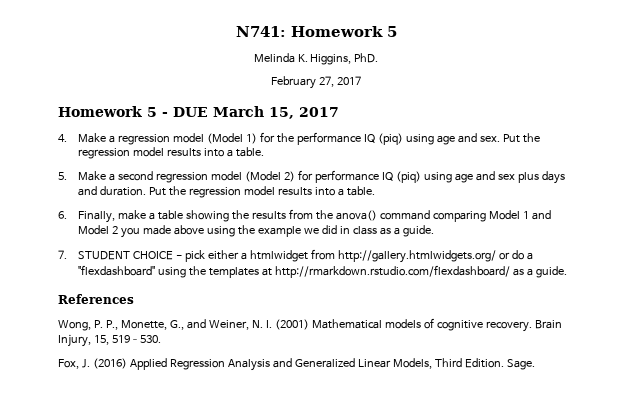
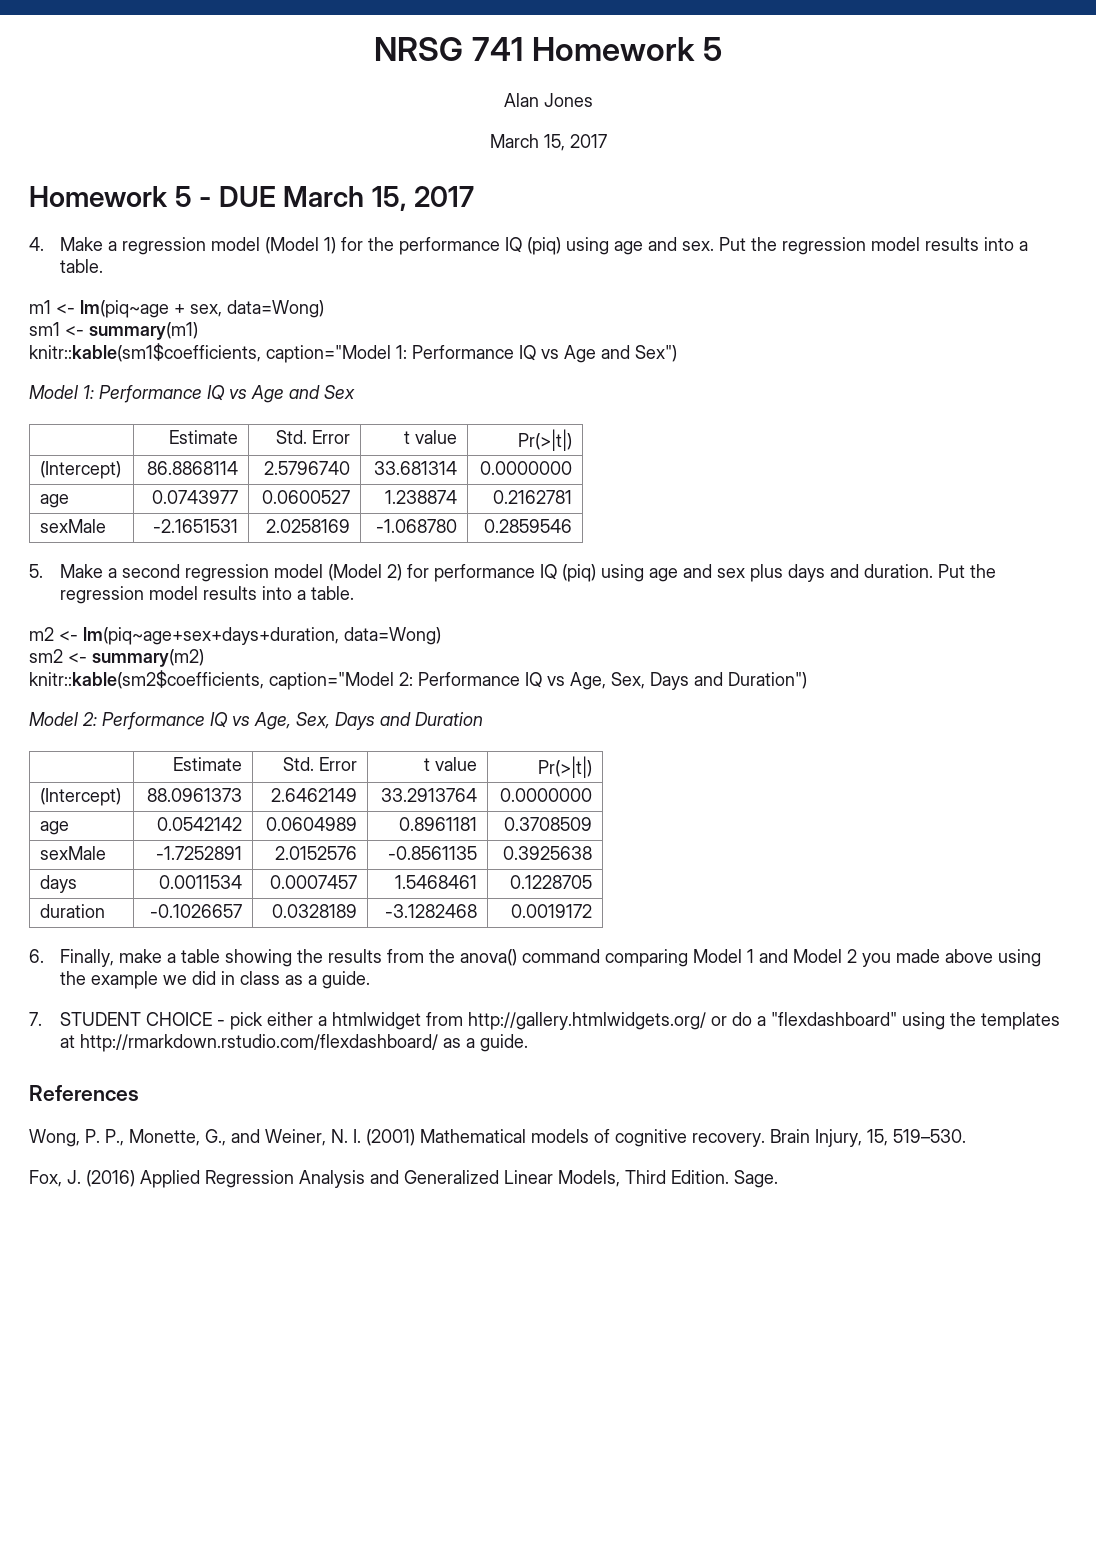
[235,26,286,37] N741: -> [374,37,524,61] NRSG 741
[253,53,379,65] [271,76,334,89] Melinda K. Higgins, PhD. // February 27, -> [503,93,593,107] [489,134,565,151] Alan Jones // March 15,
(265, 152) none -> [29,300,324,318] [29,322,198,340] [29,343,677,363] [29,385,355,403] [168,430,238,444] [275,430,350,444] [403,430,457,444] [517,429,572,451] [40,461,122,479] [146,461,238,475] [263,461,350,475] [373,461,457,475] [479,461,572,475] [40,494,70,508] [151,490,238,504] [261,490,350,504] [384,490,457,504] [492,490,572,504] [40,519,107,533] [152,519,238,533] [265,519,350,533] [375,519,457,533] [483,519,572,533] // m1 <- lm(piq~age + sex, data=Wong) // sm1 <- summary(m1) // knitr::kable(sm1$coefficients, caption="Model 1: Performance IQ vs Age and Sex") // Model 1: Performance IQ vs Age and Sex // | Estimate | Std. Error | t value | Pr(>|t|) // (Intercept) | 86.8868114 | 2.5796740 | 33.681314 | 0.0000000 // age | 0.0743977 | 0.0600527 | 1.238874 | 0.2162781 // sexMale | -2.1651531 | 2.0258169 | -1.068780 | 0.2859546
(376, 191) none -> [29,627,441,645] [29,649,204,667] [29,670,807,690] [29,712,483,730] [172,757,242,771] [282,757,357,771] [423,757,477,771] [537,756,592,778] [40,788,122,806] [146,788,242,802] [270,788,357,802] [380,788,477,802] [499,788,592,802] [40,821,70,835] [156,817,242,831] [265,817,357,831] [398,817,477,831] [503,817,592,831] [40,846,107,860] [155,846,242,860] [274,846,357,860] [387,846,477,860] [502,846,592,860] [40,875,78,893] [158,875,242,889] [269,875,357,889] [394,875,477,889] [509,875,592,889] [40,904,106,918] [149,904,242,918] [271,904,357,918] [384,904,477,918] [510,904,592,918] // m2 <- lm(piq~age+sex+days+duration, data=Wong) // sm2 <- summary(m2) // knitr::kable(sm2$coefficients, caption="Model 2: Performance IQ vs Age, Sex, Days and Duration") // Model 2: Performance IQ vs Age, Sex, Days and Duration // | Estimate | Std. Error | t value | Pr(>|t|) // (Intercept) | 88.0961373 | 2.6462149 | 33.2913764 | 0.0000000 // age | 0.0542142 | 0.0604989 | 0.8961181 | 0.3708509 // sexMale | -1.7252891 | 2.0152576 | -0.8561135 | 0.3925638 // days | 0.0011534 | 0.0007457 | 1.5468461 | 0.1228705 // duration | -0.1026657 | 0.0328189 | -3.1282468 | 0.0019172

